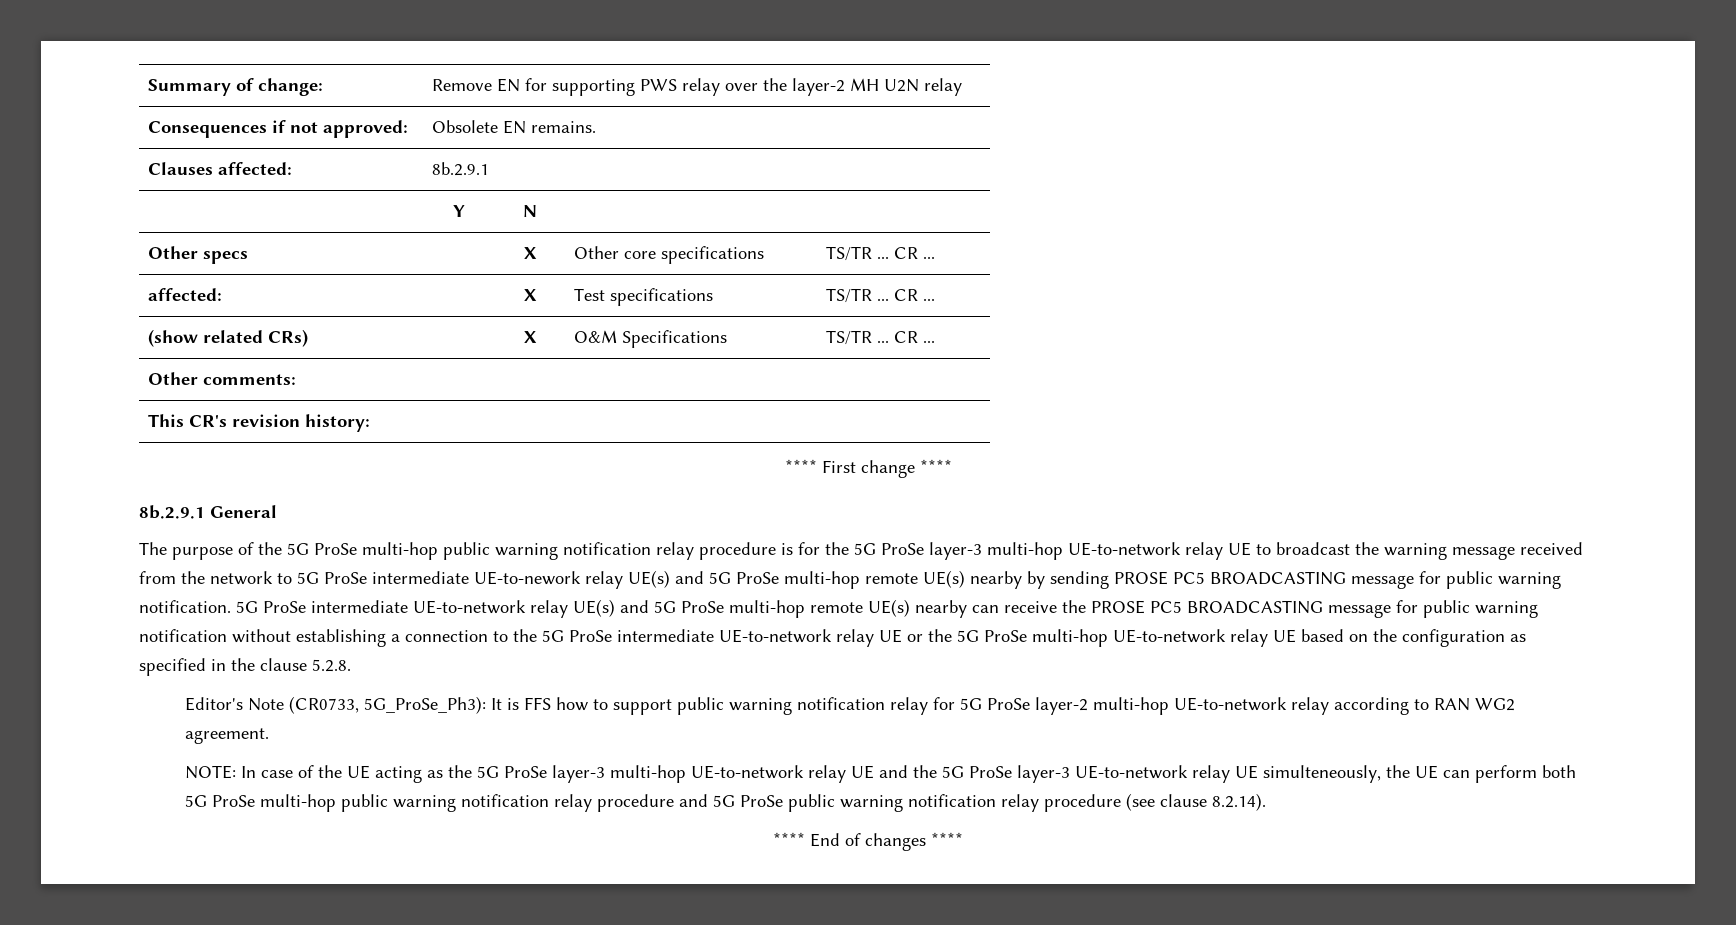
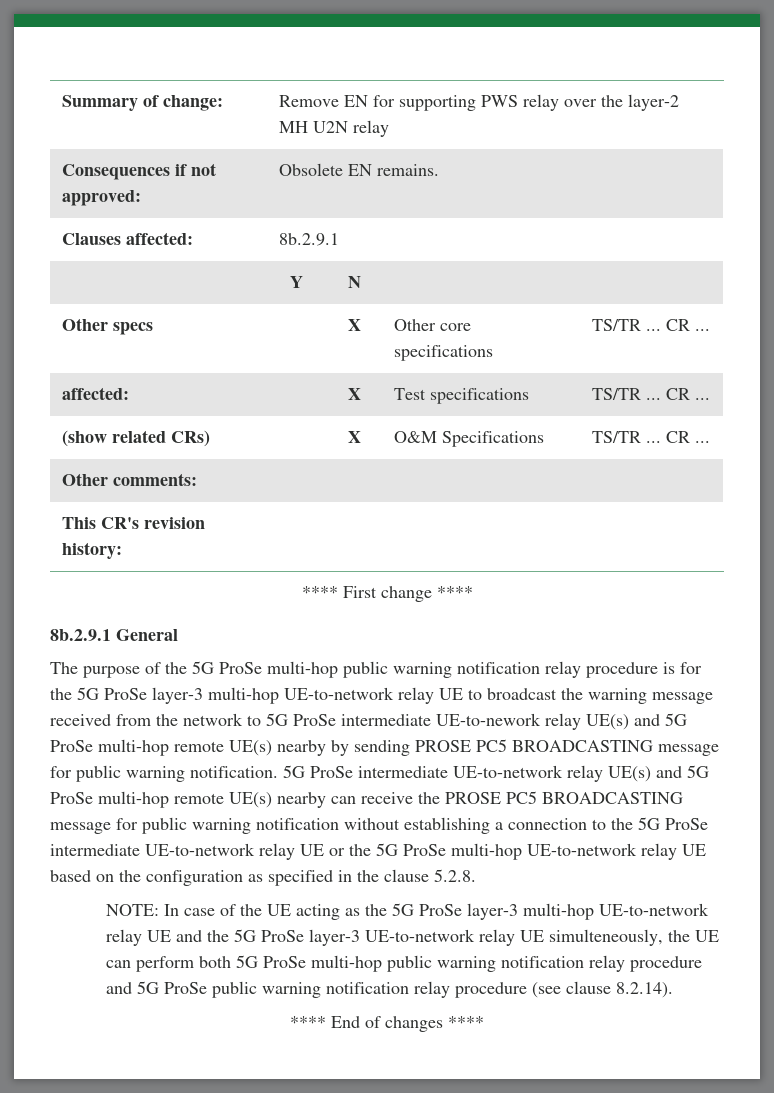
[184,696,1515,715] [184,728,269,744] // Editor's Note (CR0733, 5G_ProSe_Ph3): It is FFS how to support public warning notification relay for 5G ProSe layer-2 multi-hop UE-to-network relay according to RAN WG2 agreement. -> (476, 875) none

